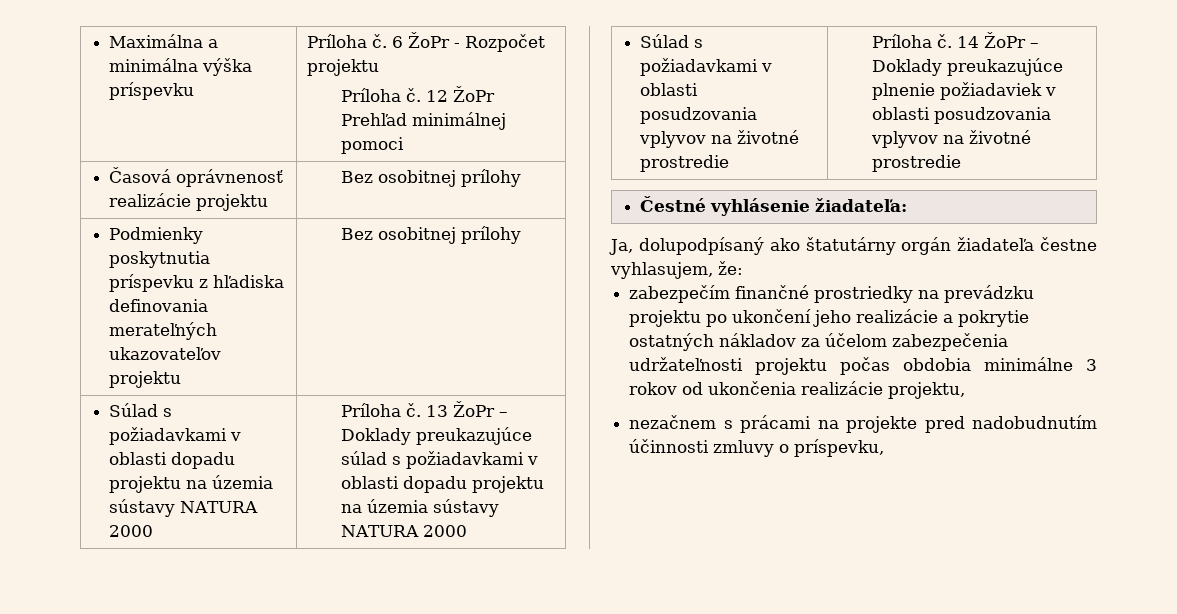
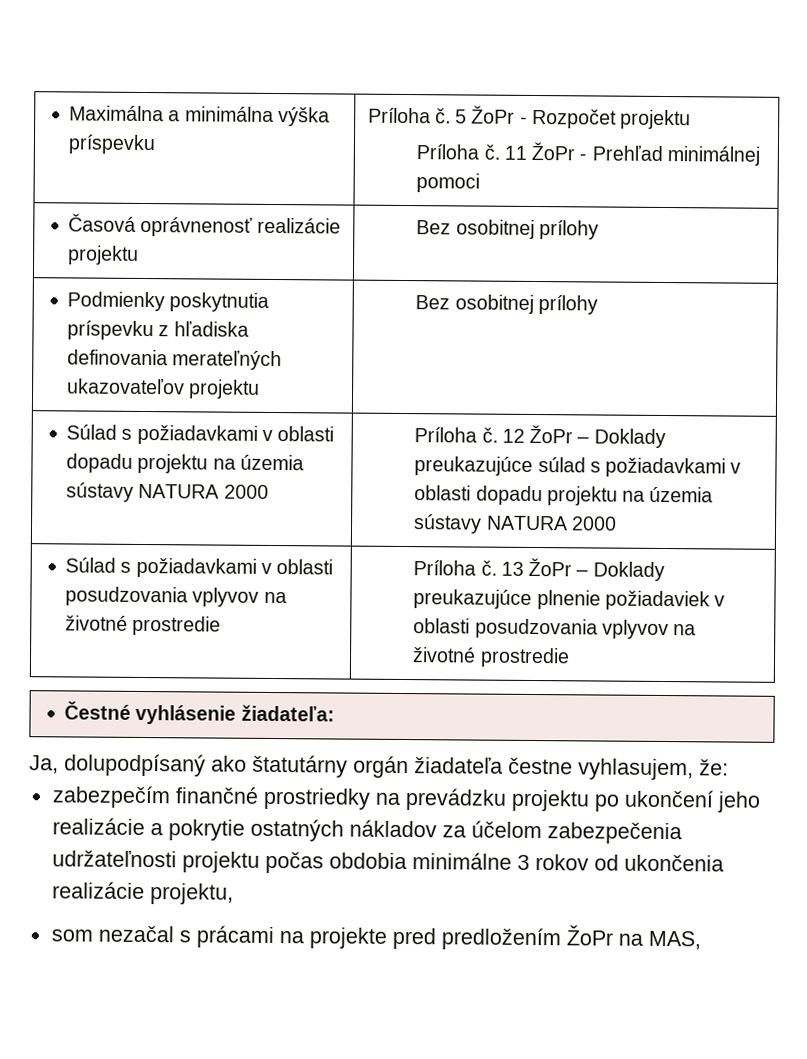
[392,36,404,48] 6 -> [455,109,468,124] 5
[425,86,495,102] 12 ŽoPr -> [503,141,588,161] 11 ŽoPr -
[425,405,448,417] 13 -> [501,428,525,443] 12
[956,36,979,48] 14 -> [500,561,524,576] 13
[629,415,717,429] nezačnem -> [50,925,174,943] som nezačal
[972,415,1097,429] [629,439,885,457] nadobudnutím účinnosti zmluvy o príspevku, -> [440,925,701,951] predložením ŽoPr na MAS,

